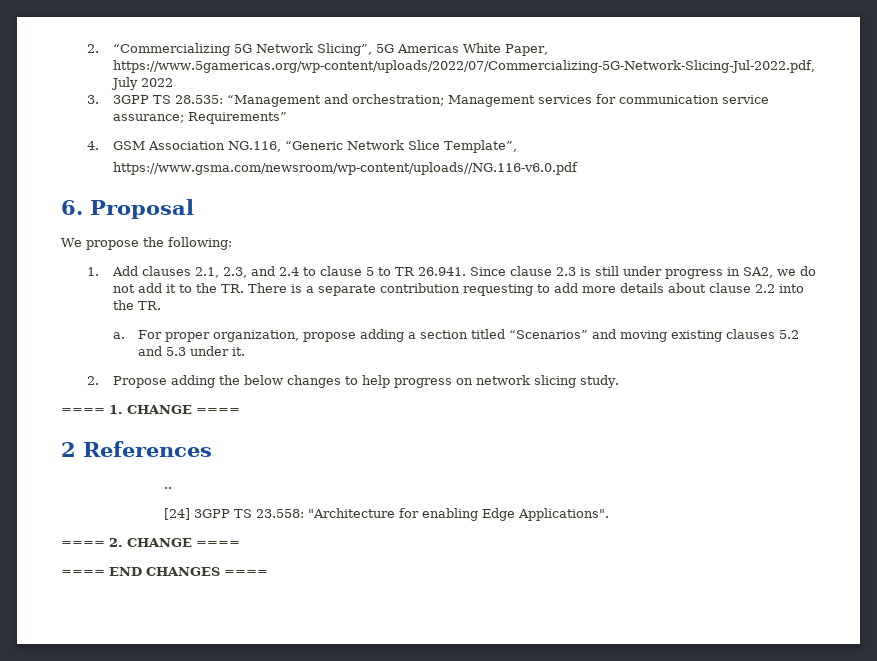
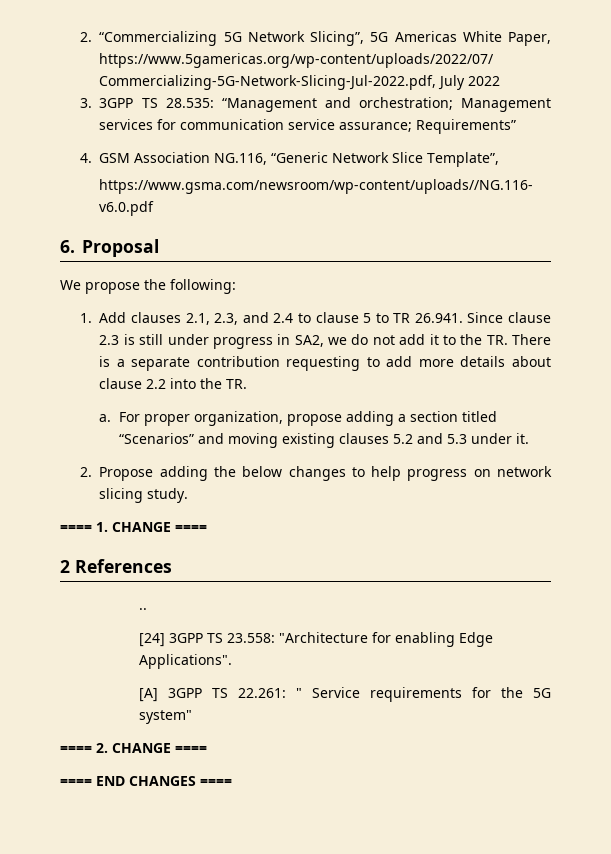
(610, 514) none -> [138,687,551,702] [138,710,192,724] // [A] 3GPP TS 22.261: " Service requirements for the 5G system"

